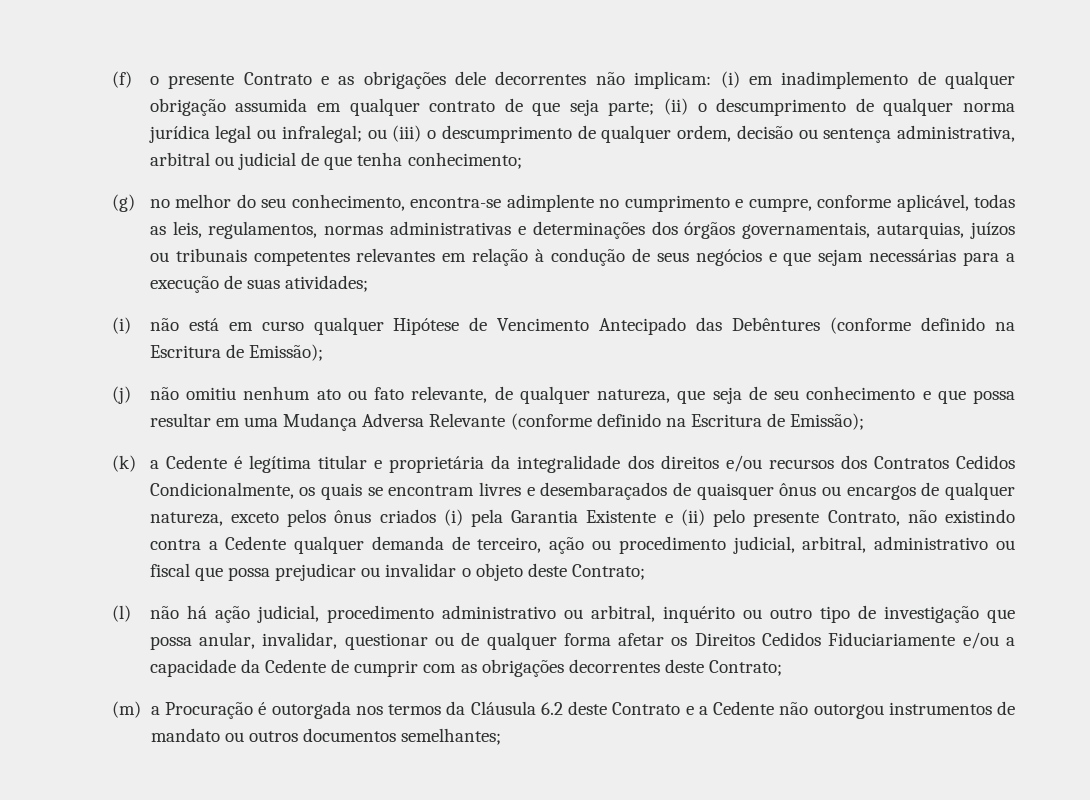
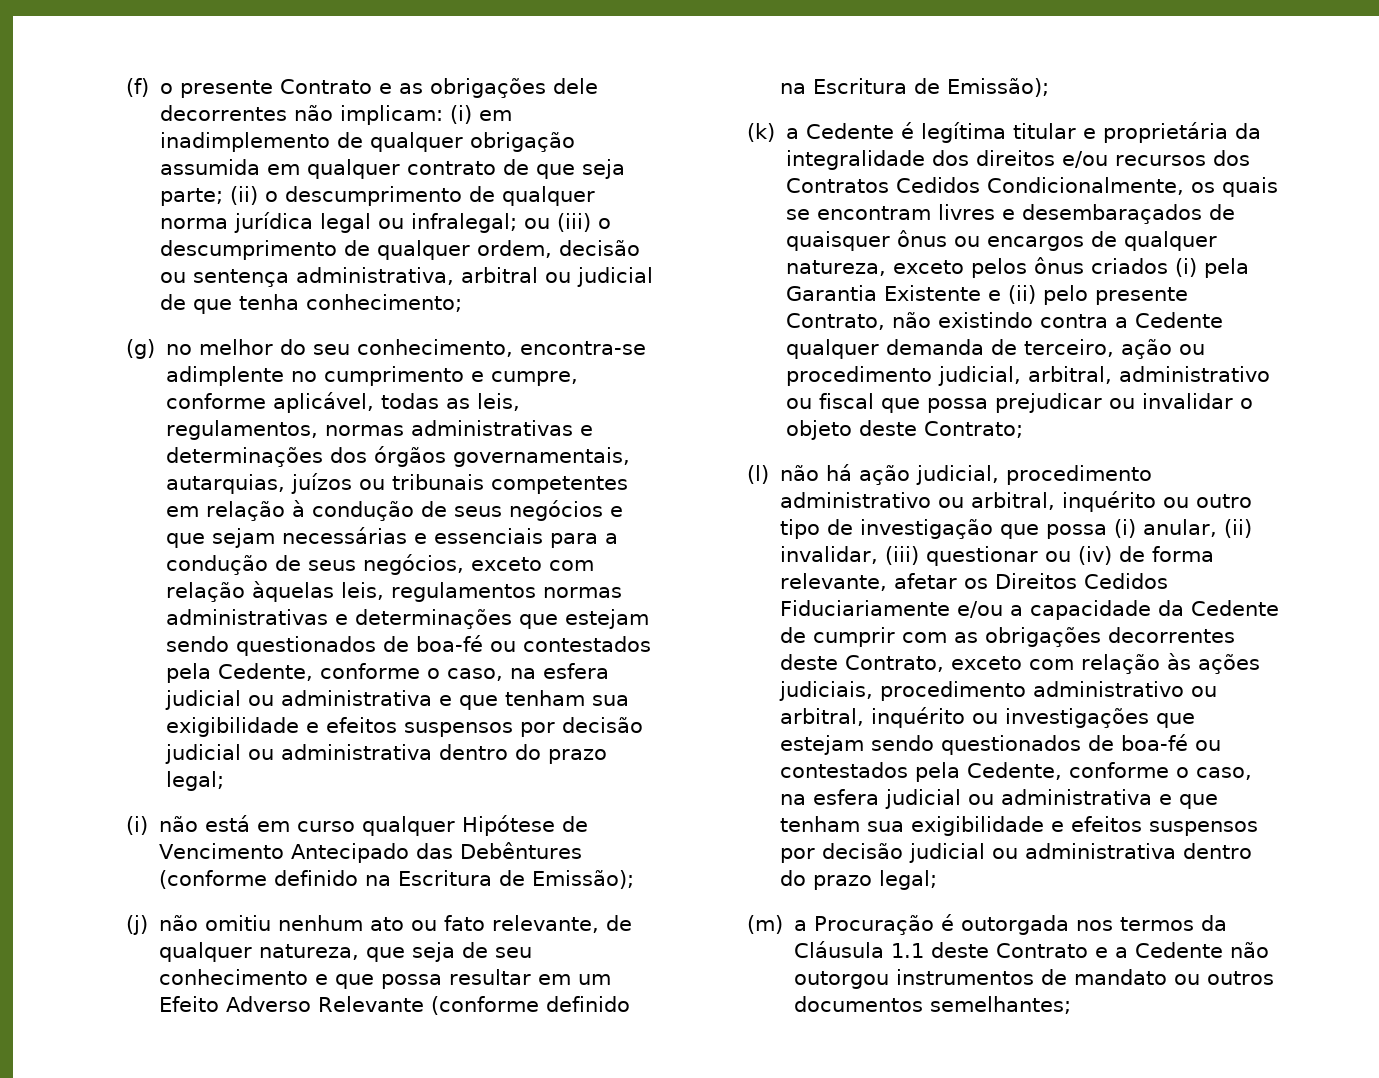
[356,248,436,262] relevantes -> (628, 485) none
[963,252,1015,266] [149,275,369,293] para a execução de suas atividades; -> [413,528,618,548] [165,554,594,575] [165,581,622,602] [165,609,649,629] [165,635,651,656] [165,663,609,683] [164,690,629,710] [165,717,643,737] [164,744,607,764] [165,771,224,791] e essenciais para a condução de seus negócios, exceto com relação àquelas leis, regulamentos normas administrativas e determinações que estejam sendo questionados de boa-fé ou contestados pela Cedente, conforme o caso, na esfera judicial ou administrativa e que tenham sua exigibilidade e efeitos suspensos por decisão judicial ou administrativa dentro do prazo legal;
[244,413,425,431] uma Mudança Adversa -> [577,974,611,985] [158,996,311,1012] um Efeito Adverso
[199,632,611,650] anular, invalidar, questionar ou de qualquer forma -> [1113,519,1252,538] [779,546,1214,566] [779,573,887,591] (i) anular, (ii) invalidar, (iii) questionar ou (iv) de forma relevante,
[709,660,783,676] Contrato; -> [844,653,1260,674] [778,681,1217,701] [779,707,1195,728] [779,734,1221,755] [779,762,1252,782] [779,789,1218,809] [779,816,1258,836] [779,843,1252,863] [779,870,937,890] Contrato, exceto com relação às ações judiciais, procedimento administrativo ou arbitral, inquérito ou investigações que estejam sendo questionados de boa-fé ou contestados pela Cedente, conforme o caso, na esfera judicial ou administrativa e que tenham sua exigibilidade e efeitos suspensos por decisão judicial ou administrativa dentro do prazo legal;
[540,702,563,715] 6.2 -> [890,943,924,958] 1.1

